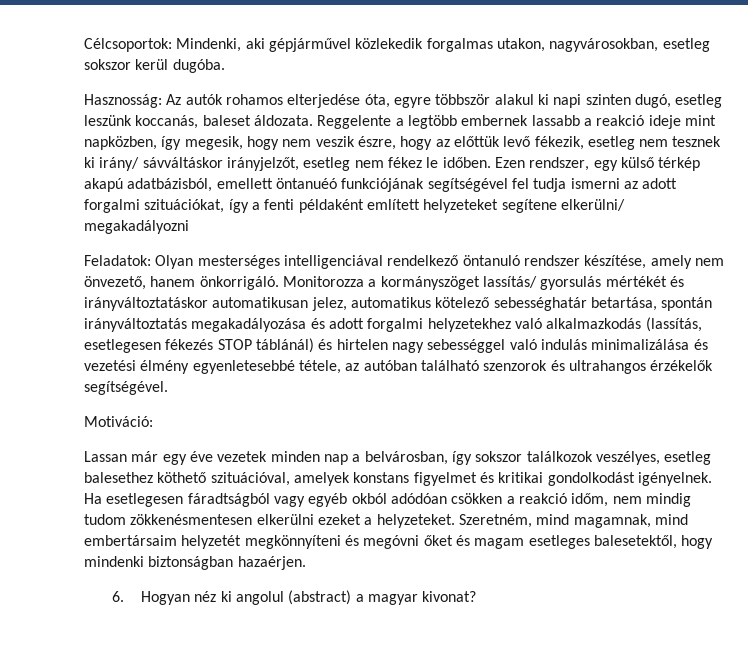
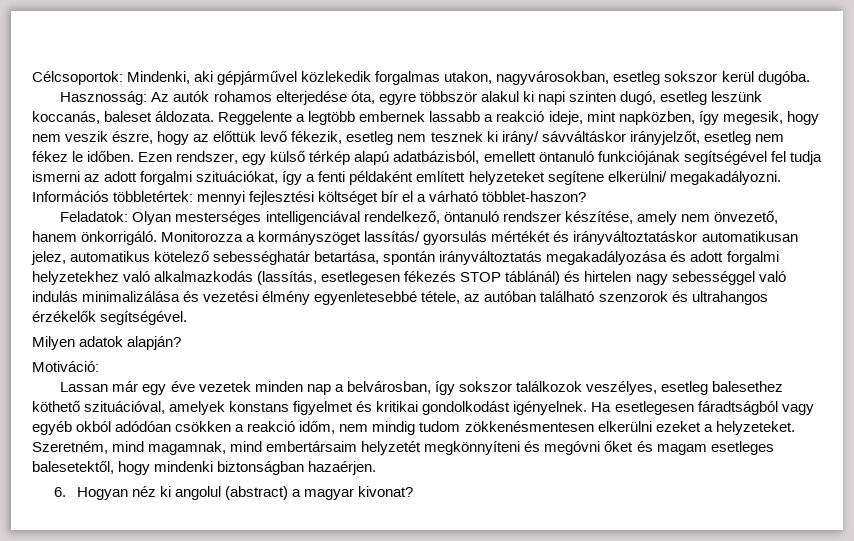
[648,115,681,129] ideje -> [548,111,583,125] ideje,
[84,178,123,192] akapú -> [354,151,390,165] alapú
[275,178,337,189] öntanuéó -> [538,151,594,162] öntanuló
[84,220,189,234] megakadályozni -> [669,171,781,185] [32,191,587,205] megakadályozni. Információs többletértek: mennyi fejlesztési költséget bír el a várható többlet-haszon?
[387,255,459,266] rendelkező -> [363,210,440,224] rendelkező,
(168, 388) none -> [32,336,182,350] // Milyen adatok alapján?

